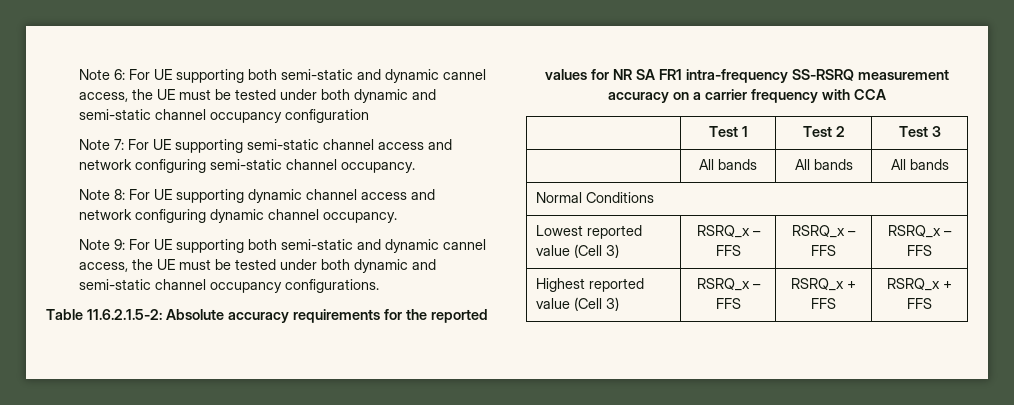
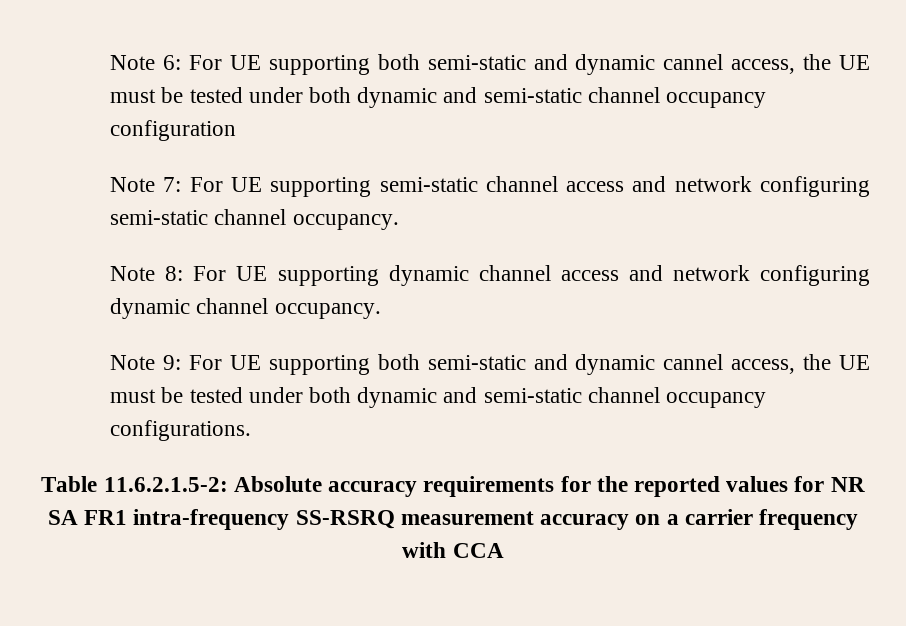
[708,126,748,137] [802,126,845,137] [898,126,941,137] [699,159,757,170] [794,159,853,170] [890,159,949,170] [536,192,655,203] [536,225,643,239] [536,244,620,258] [696,225,761,238] [715,245,741,256] [792,225,856,238] [811,245,836,256] [888,225,952,238] [907,245,932,256] [536,278,645,292] [536,297,620,311] [696,278,761,291] [715,298,741,309] [791,278,856,291] [811,298,836,309] [887,278,952,291] [907,298,932,309] // | Test 1 | Test 2 | Test 3 // | All bands | All bands | All bands // Normal Conditions // Lowest reported value (Cell 3) | RSRQ_x – FFS | RSRQ_x – FFS | RSRQ_x – FFS // Highest reported value (Cell 3) | RSRQ_x – FFS | RSRQ_x + FFS | RSRQ_x + FFS -> (504, 550) none

